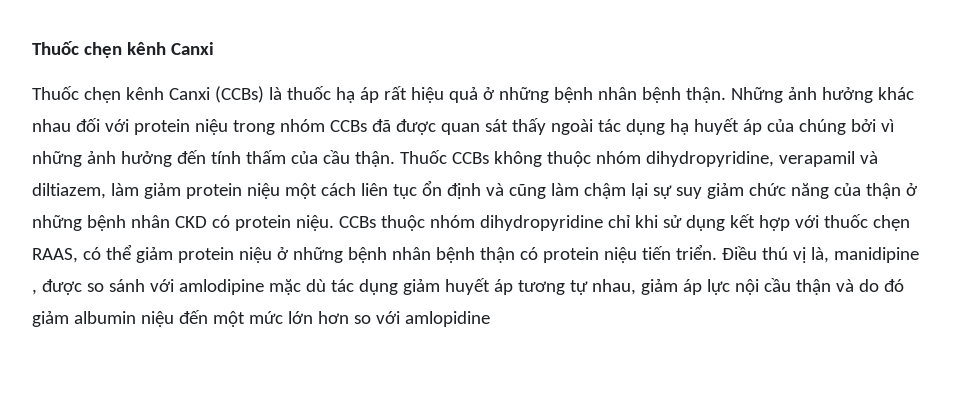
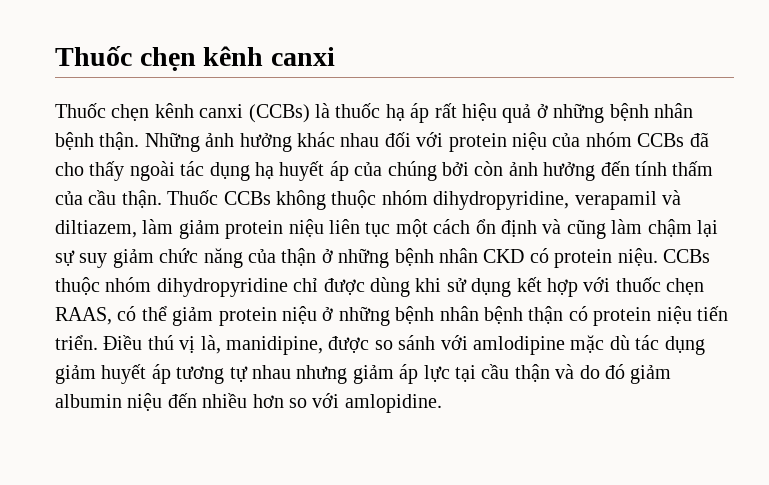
[32,41,214,58] [32,86,210,103] Thuốc chẹn kênh Canxi // Thuốc chẹn kênh Canxi -> [55,46,335,71] [55,103,244,121] Thuốc chẹn kênh canxi // Thuốc chẹn kênh canxi
[232,120,275,135] trong -> [552,133,581,147] của
[395,119,508,135] được quan sát -> [55,162,84,176] cho
[880,119,894,132] [32,151,82,167] vì những -> [474,161,504,176] còn
[284,183,417,199] một cách liên tục -> [329,219,471,237] liên tục một cách
(630, 221) none -> [323,277,410,297] được dùng
[833,247,919,263] [32,289,37,295] manidipine , -> [226,336,323,355] manidipine,
[591,279,636,295] nhau, -> [252,365,348,384] nhau nhưng
[734,279,759,295] nội -> [454,365,476,382] tại
[212,311,313,327] một mức lớn -> [202,393,248,408] nhiều
[404,311,490,327] amlopidine -> [344,394,442,413] amlopidine.

